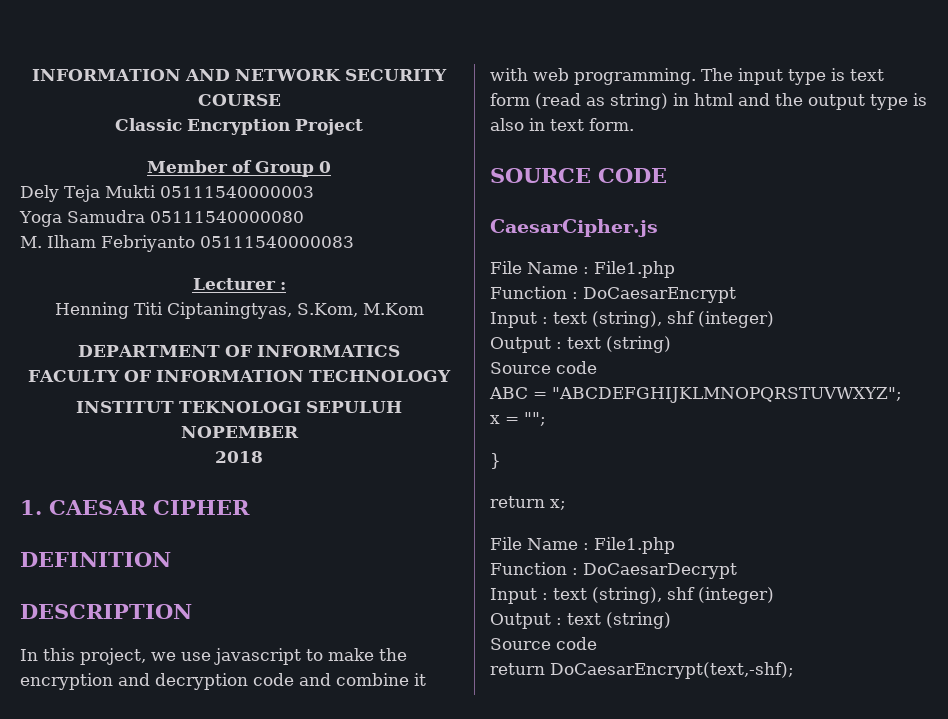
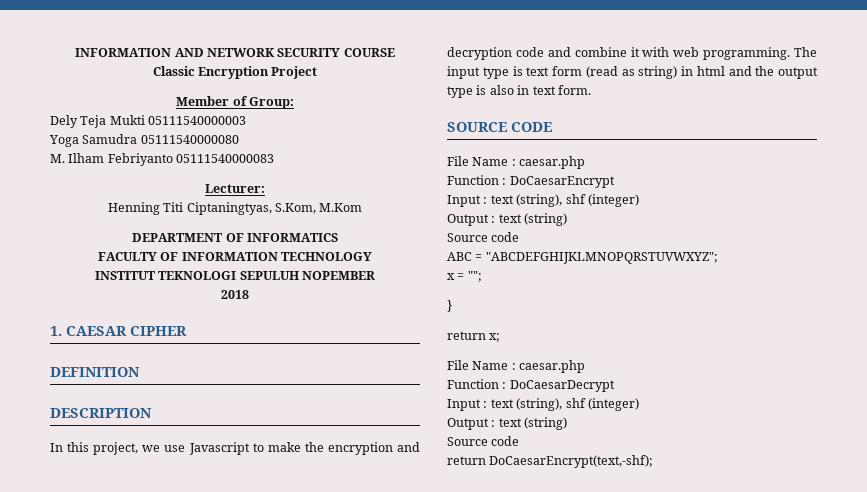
[255,161,331,177] Group 0 -> [248,97,294,109] Group:
[192,278,286,290] Lecturer : -> [205,184,265,193] Lecturer:
[214,648,301,665] javascript -> [188,442,250,455] Javascript
[490,219,658,237] [490,261,675,278] // CaesarCipher.js // File Name : File1.php -> [447,156,586,169] // File Name : caesar.php
[594,537,675,554] File1.php -> [519,360,586,373] caesar.php

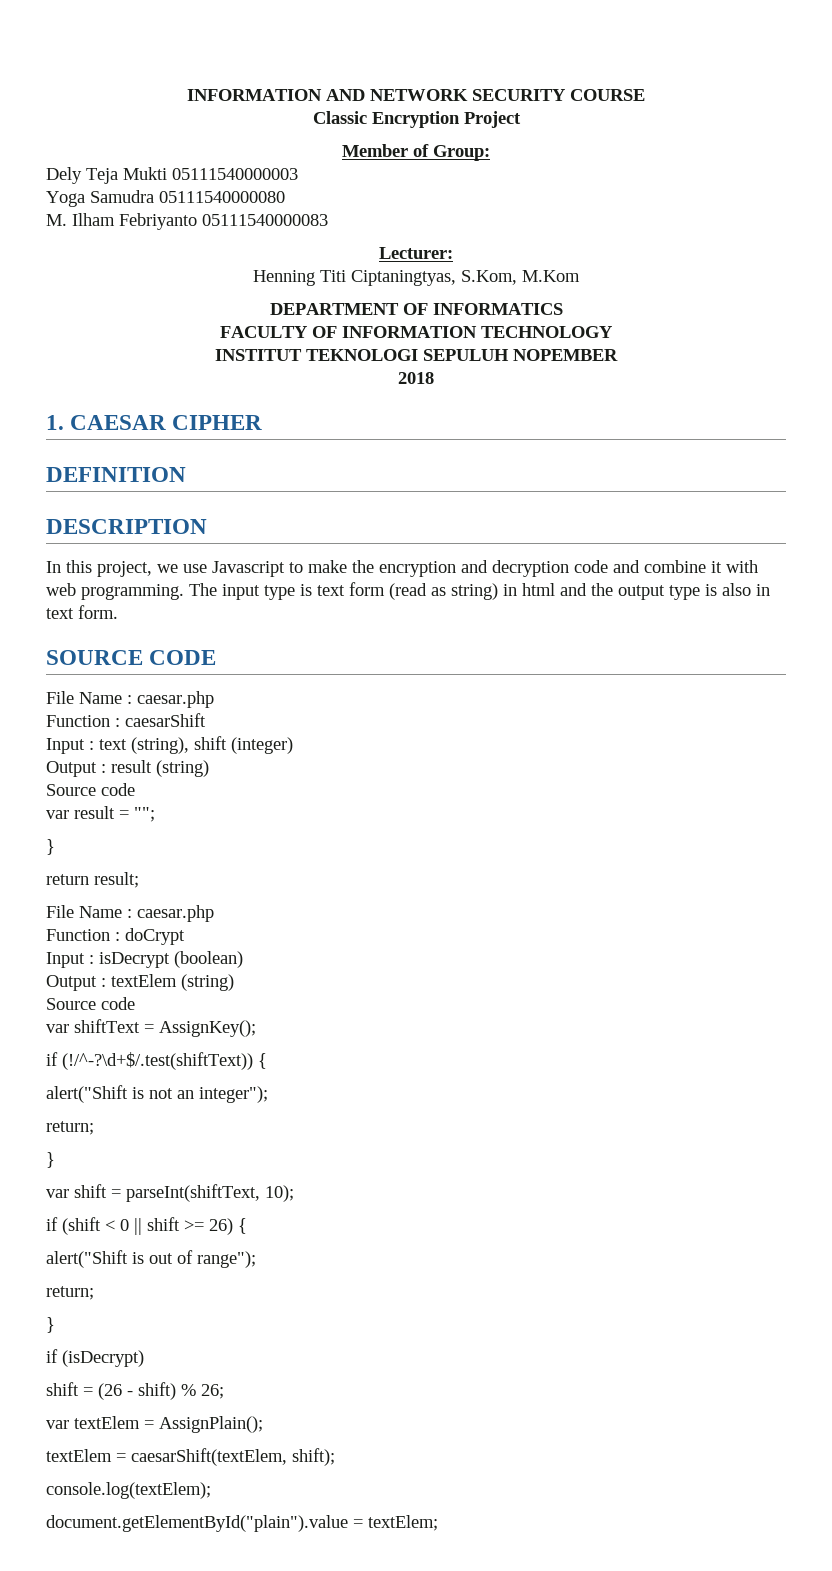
[509,176,615,188] [447,194,639,207] [447,213,568,226] [447,232,520,242] [447,252,718,264] [447,273,455,280] DoCaesarEncrypt // Input : text (string), shf (integer) // Output : text (string) // Source code // ABC = "ABCDEFGHIJKLMNOPQRSTUVWXYZ"; // x -> [125,713,206,727] [46,736,293,754] [46,760,209,777] [46,783,135,796] [46,806,115,819] caesarShift // Input : text (string), shift (integer) // Output : result (string) // Source code // var result
[489,333,501,342] [447,360,586,373] [447,379,615,392] [447,398,639,411] [447,417,568,430] [447,436,520,446] [447,455,654,468] x; // File Name : caesar.php // Function : DoCaesarDecrypt // Input : text (string), shf (integer) // Output : text (string) // Source code // return DoCaesarEncrypt(text,-shf); -> [94,872,139,888] [46,905,214,922] [46,928,185,945] [46,951,243,968] [46,974,234,991] [46,997,135,1010] [46,1019,256,1037] [46,1052,267,1070] [46,1085,268,1103] [46,1121,94,1135] [46,1152,55,1168] [46,1184,294,1202] [46,1217,247,1235] [46,1250,256,1268] [46,1286,94,1300] [46,1317,55,1333] [46,1349,144,1367] [46,1382,224,1400] [46,1416,263,1433] [46,1448,335,1466] [46,1482,211,1499] [46,1515,438,1532] result; // File Name : caesar.php // Function : doCrypt // Input : isDecrypt (boolean) // Output : textElem (string) // Source code // var shiftText = AssignKey(); // if (!/^-?\d+$/.test(shiftText)) { // alert("Shift is not an integer"); // return; // } // var shift = parseInt(shiftText, 10); // if (shift < 0 || shift >= 26) { // alert("Shift is out of range"); // return; // } // if (isDecrypt) // shift = (26 - shift) % 26; // var textElem = AssignPlain(); // textElem = caesarShift(textElem, shift); // console.log(textElem); // document.getElementById("plain").value = textElem;

